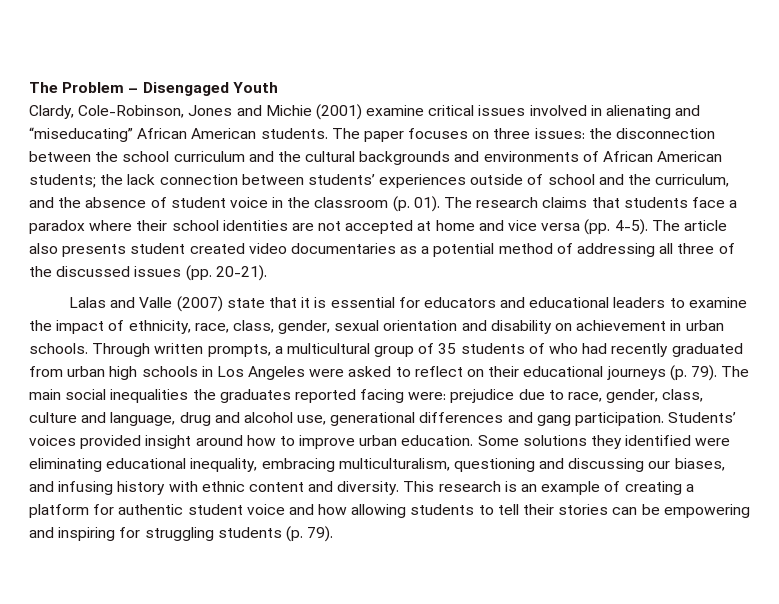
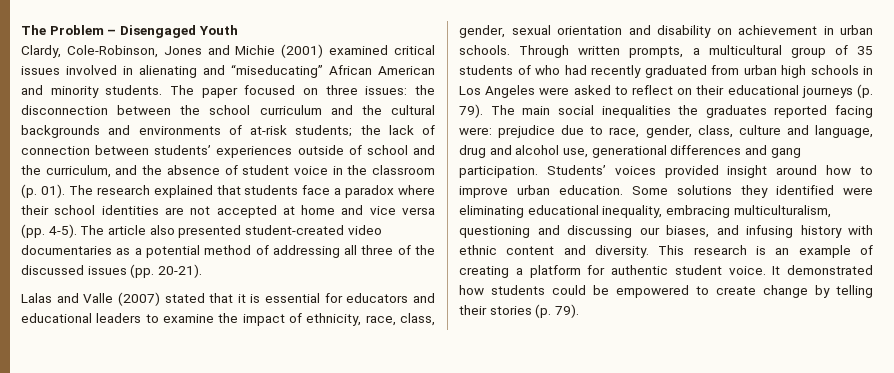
[366,105,425,116] examine -> [329,45,389,55] examined
(257, 133) none -> [21,85,99,98] and minority
[408,128,469,139] focuses -> [244,85,296,95] focused
[603,151,723,162] African American -> [250,125,287,135] at-risk
(156, 179) none -> [422,125,435,135] of
[542,197,588,208] claims -> [153,185,213,198] explained
[62,243,245,257] presents student created -> [178,225,344,238] presented student-created
[226,298,265,308] state -> [164,293,205,303] stated
[246,504,750,518] [29,527,282,541] voice and how allowing students to tell their stories can be empowering and inspiring for struggling students -> [728,265,873,275] [459,285,873,298] [459,305,532,315] voice. It demonstrated how students could be empowered to create change by telling their stories

